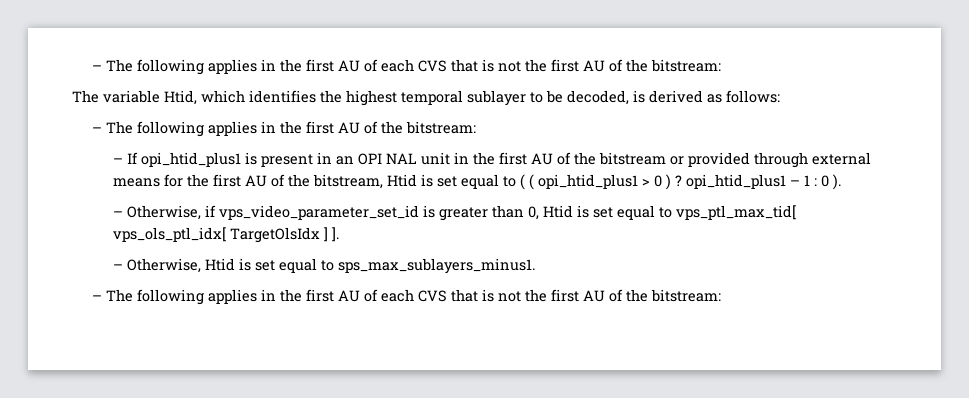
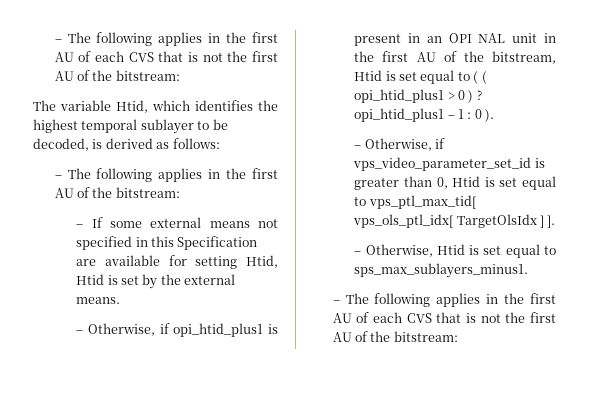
(138, 158) none -> [109,217,278,228] [76,236,258,250] [76,255,278,269] [76,274,236,289] [76,297,121,304] [76,323,170,336] some external means not specified in this Specification are available for setting Htid, Htid is set by the external means. // – Otherwise, if
[598,152,871,168] [112,174,310,187] bitstream or provided through external means for the first AU of the -> (484, 56) none

